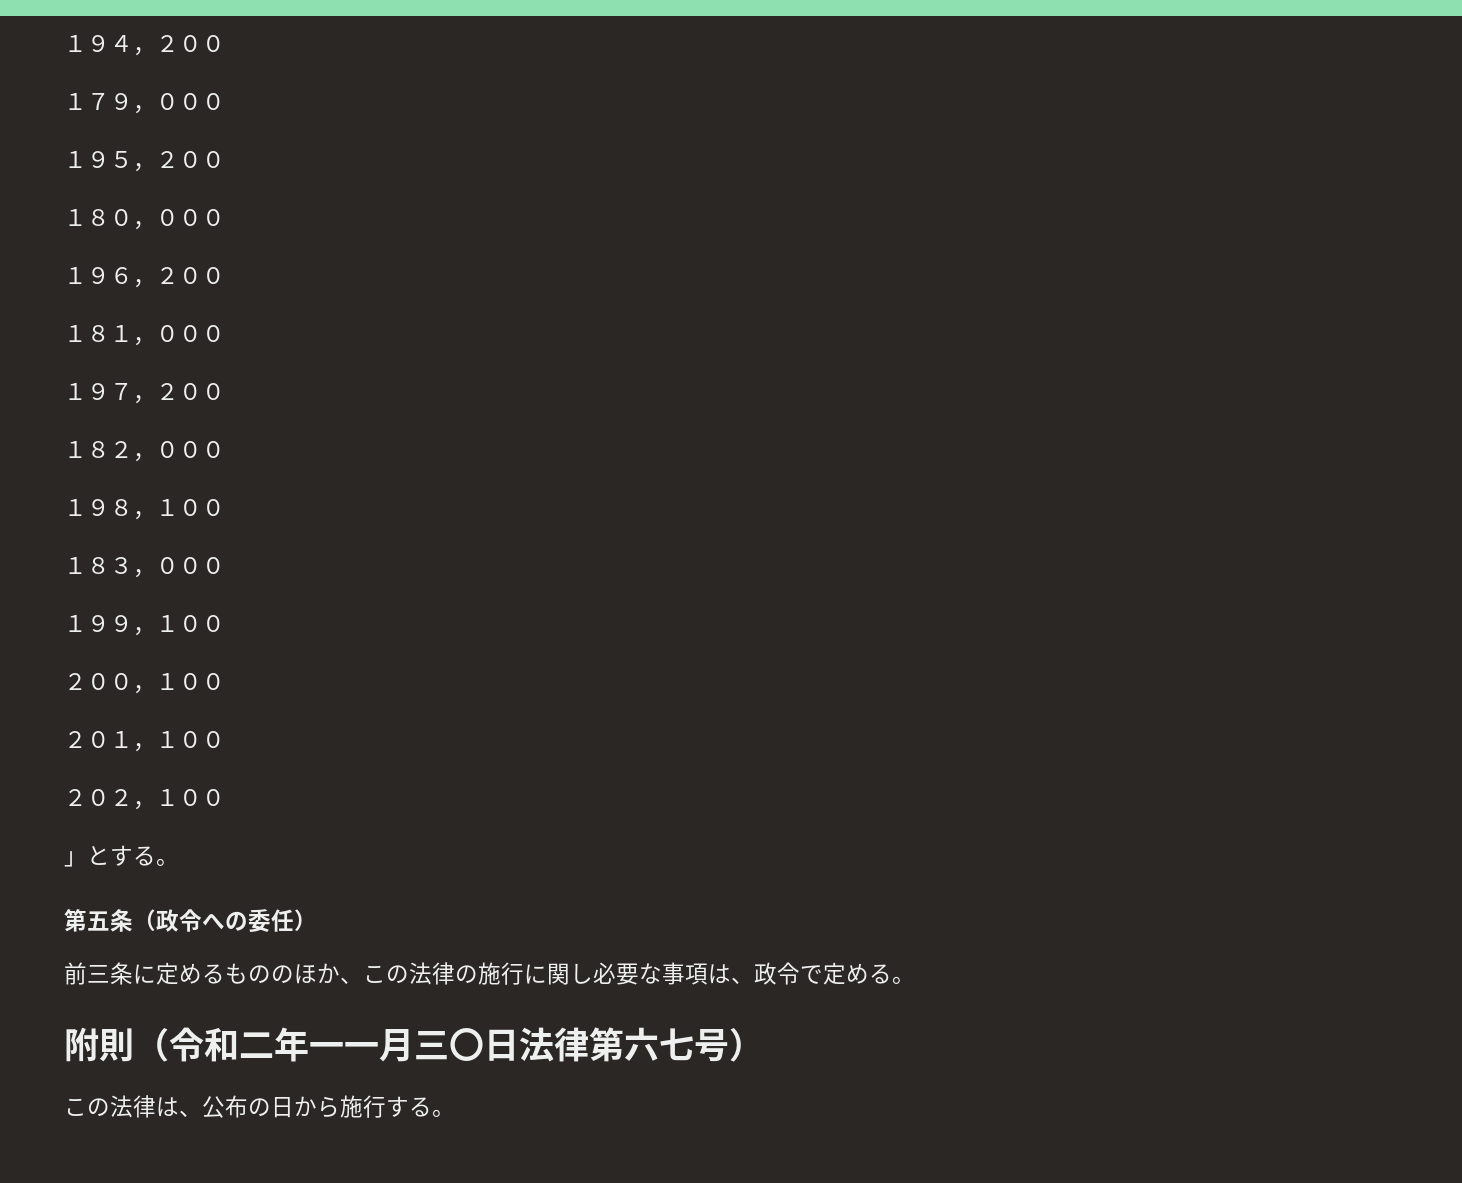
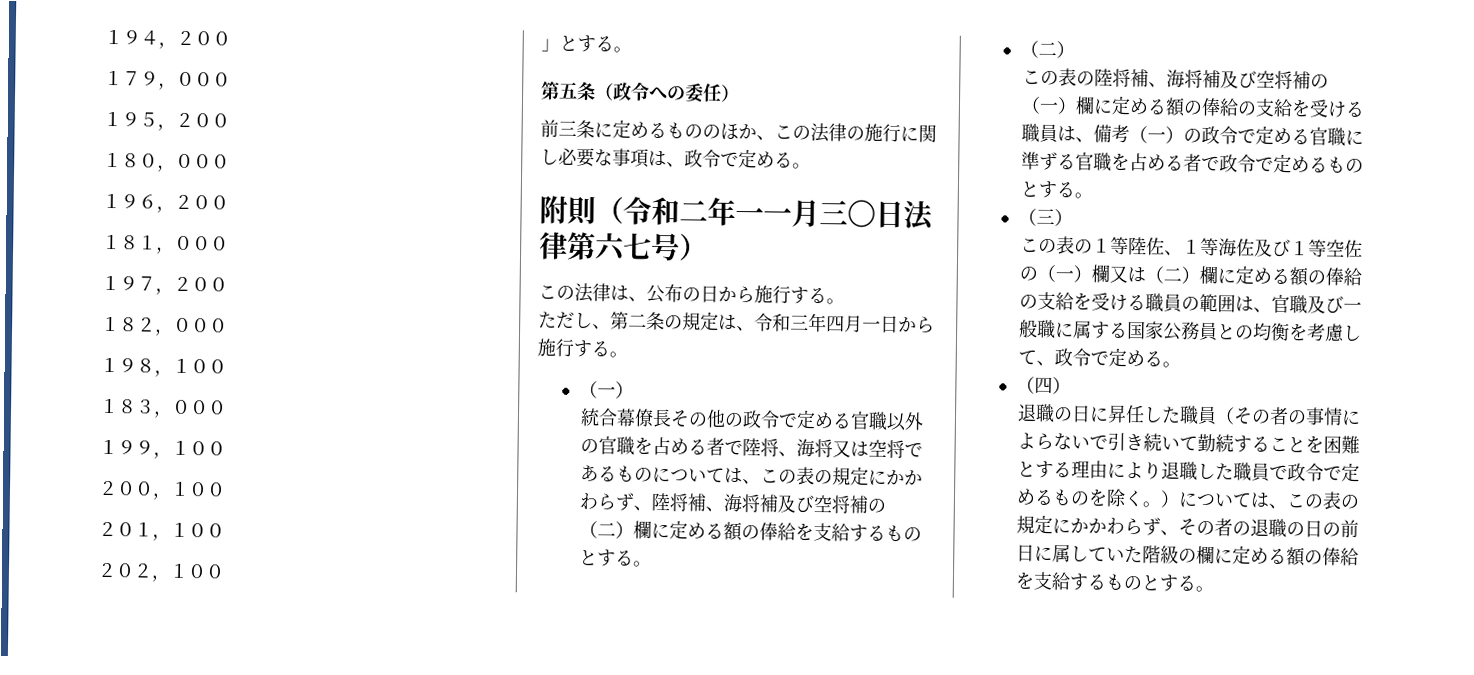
(455, 1113) none -> [538,311,935,334] [537,338,628,358] [578,380,634,399] [579,408,924,432] [579,436,923,459] [579,465,923,486] [578,492,886,514] [578,520,922,543] [578,549,652,567] [1019,40,1075,59] [1021,68,1329,90] [1020,95,1365,118] [1020,123,1364,146] [1020,151,1364,174] [1019,180,1093,199] [1017,208,1073,227] [1019,236,1363,258] [1018,264,1362,287] [1018,291,1362,314] [1018,319,1362,342] [1017,347,1181,368] [1015,376,1071,395] [1016,403,1361,426] [1016,432,1360,454] [1016,460,1360,482] [1015,488,1360,510] [1015,514,1359,538] [1015,544,1359,567] [1014,571,1214,593] // ただし、第二条の規定は、令和三年四月一日から施行する。 // （一） // 統合幕僚長その他の政令で定める官職以外の官職を占める者で陸将、海将又は空将であるものについては、この表の規定にかかわらず、陸将補、海将補及び空将補の（二）欄に定める額の俸給を支給するものとする。 // （二） // この表の陸将補、海将補及び空将補の（一）欄に定める額の俸給の支給を受ける職員は、備考（一）の政令で定める官職に準ずる官職を占める者で政令で定めるものとする。 // （三） // この表の１等陸佐、１等海佐及び１等空佐の（一）欄又は（二）欄に定める額の俸給の支給を受ける職員の範囲は、官職及び一般職に属する国家公務員との均衡を考慮して、政令で定める。 // （四） // 退職の日に昇任した職員（その者の事情によらないで引き続いて勤続することを困難とする理由により退職した職員で政令で定めるものを除く。）については、この表の規定にかかわらず、その者の退職の日の前日に属していた階級の欄に定める額の俸給を支給するものとする。

